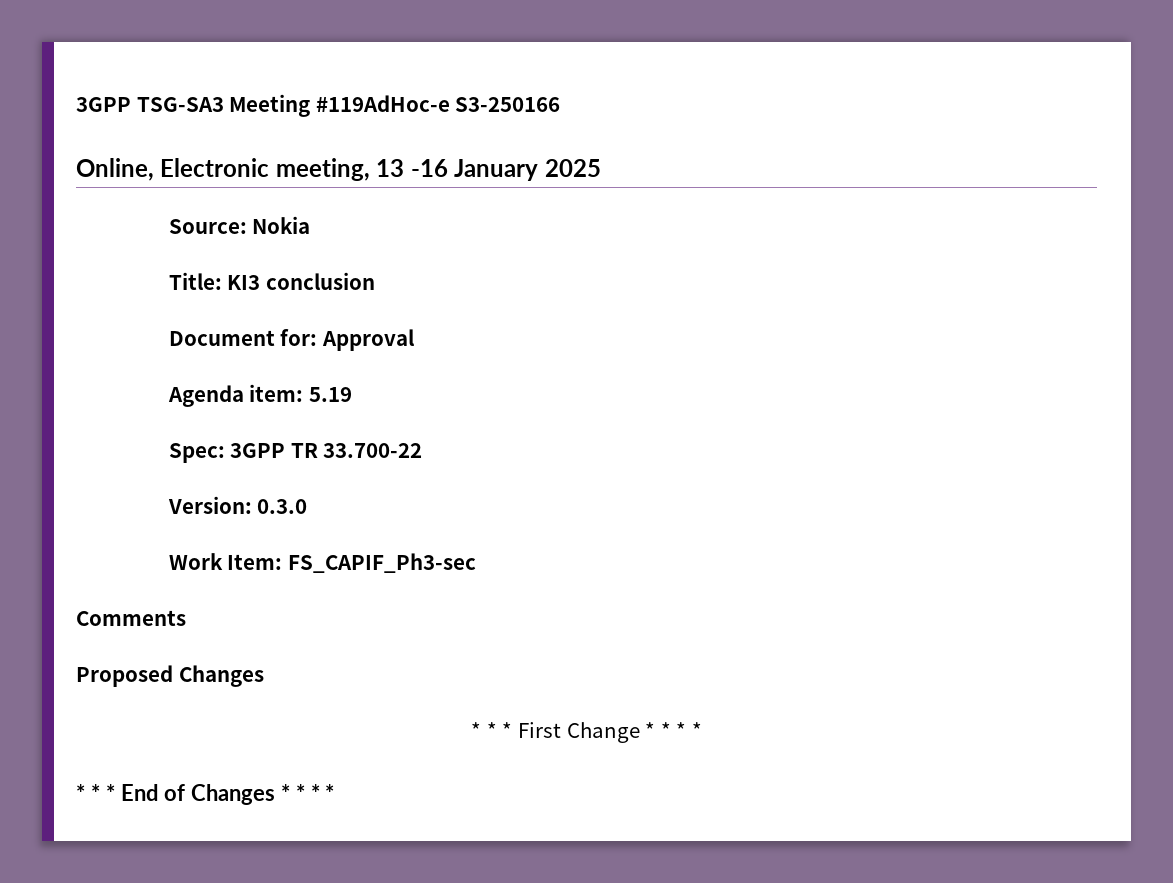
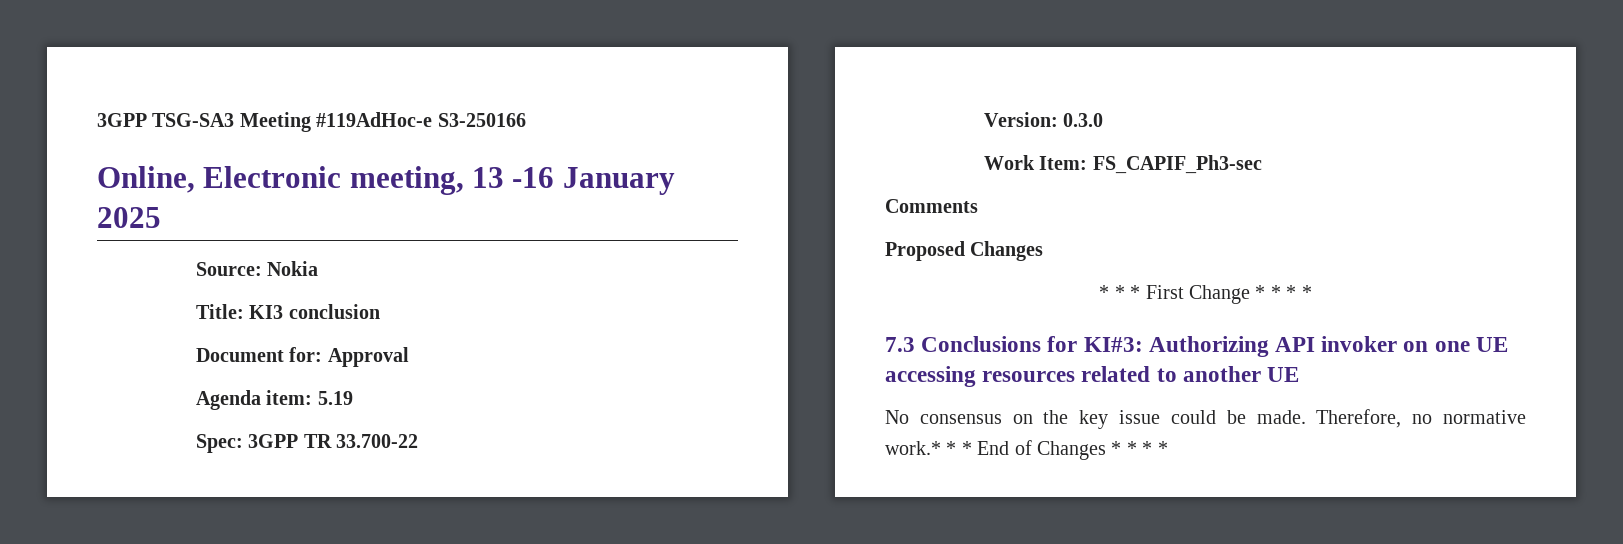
[76,784,85,801] * -> [885,336,1508,357] [885,366,1300,387] [885,409,1526,429] [885,441,941,455] 7.3 Conclusions for KI#3: Authorizing API invoker on one UE accessing resources related to another UE // No consensus on the key issue could be made. Therefore, no normative work.*

